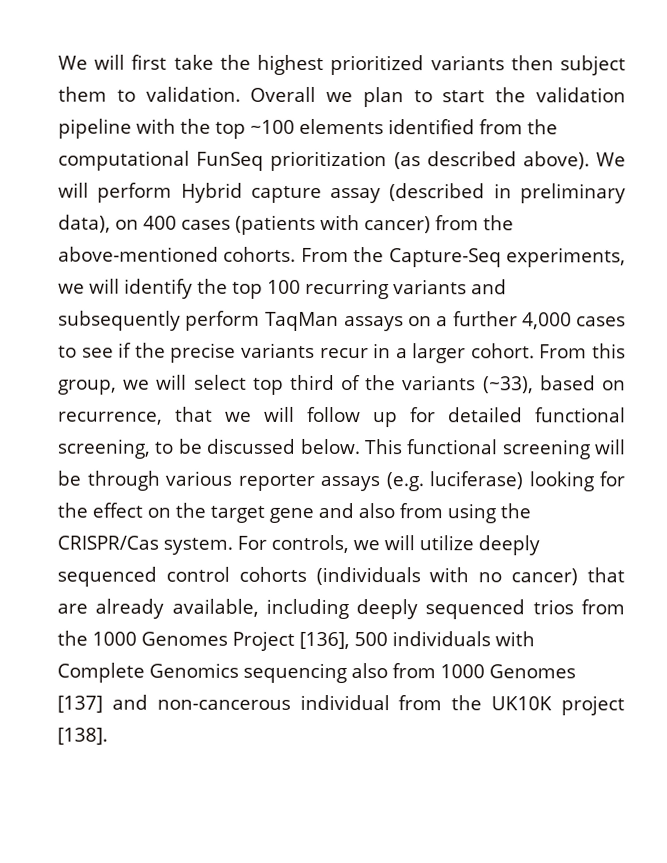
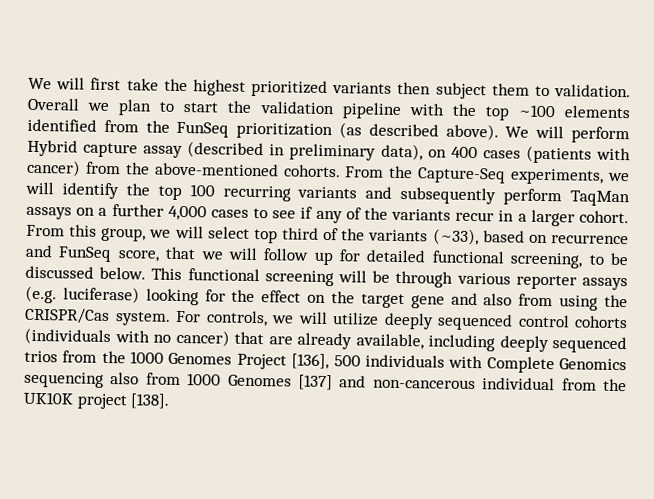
[58,150,190,171] computational -> (170, 126) none
[134,342,237,363] the precise -> [315,207,388,224] any of the
[58,411,163,425] recurrence, -> [551,234,630,245] [25,244,159,263] recurrence and FunSeq score,

